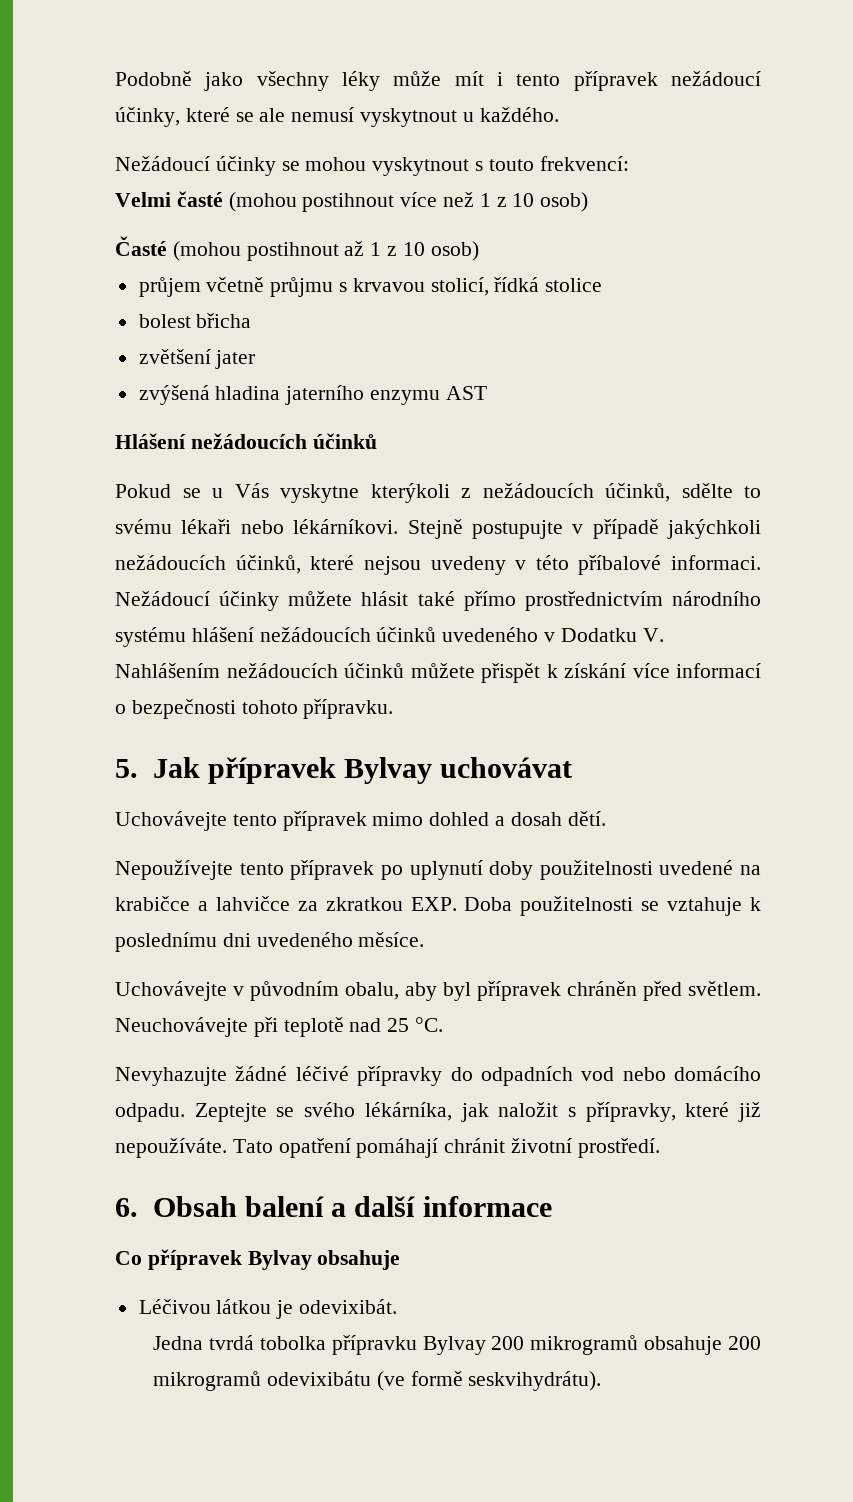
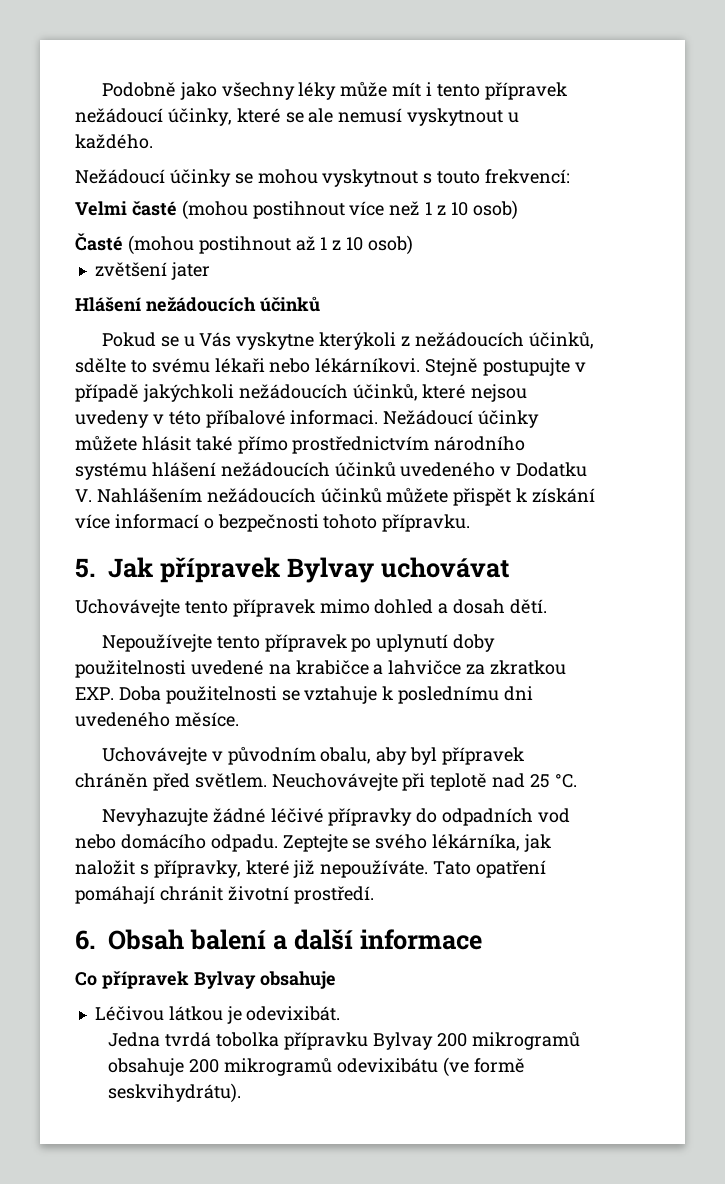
[138,277,603,297] [138,313,252,328] [138,349,256,369] [138,385,487,405] průjem včetně průjmu s krvavou stolicí, řídká stolice // bolest břicha // zvětšení jater // zvýšená hladina jaterního enzymu AST -> [94,262,210,280] zvětšení jater

